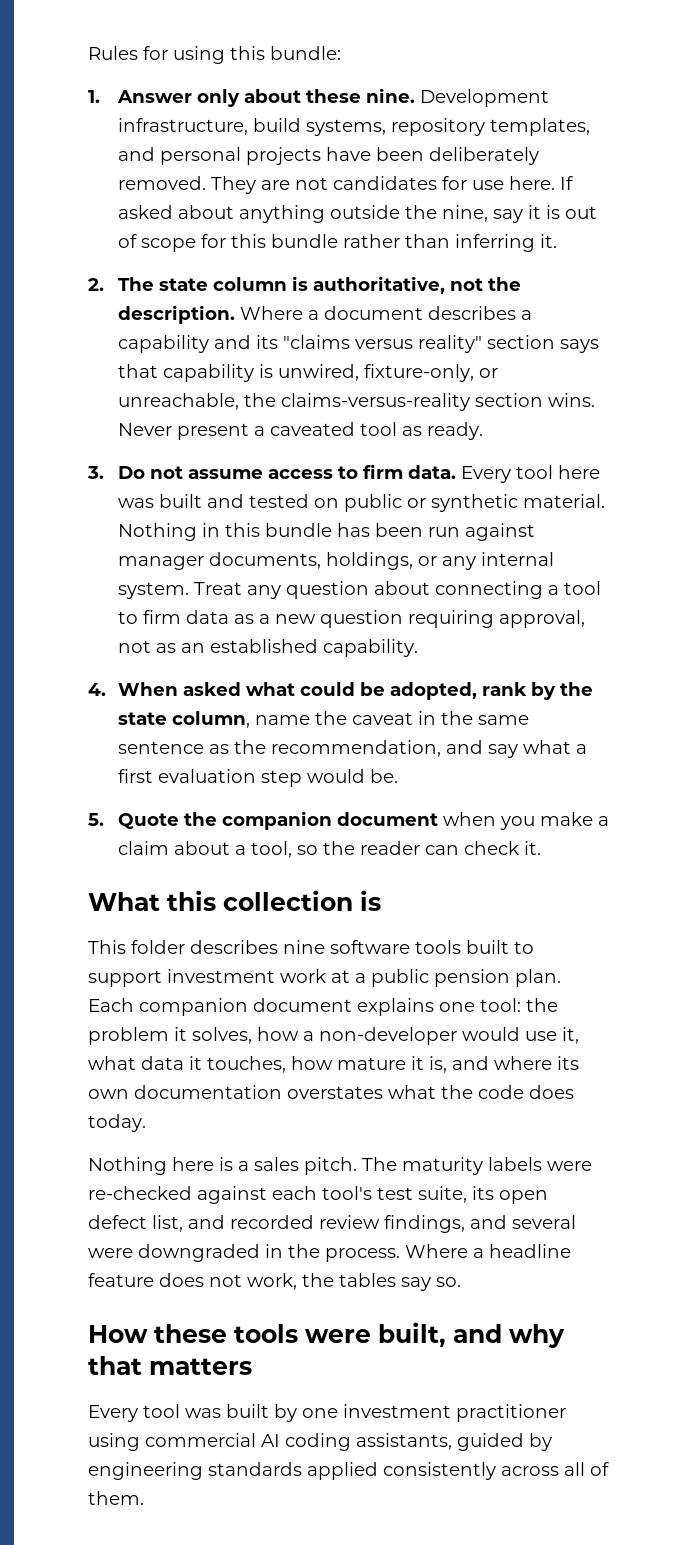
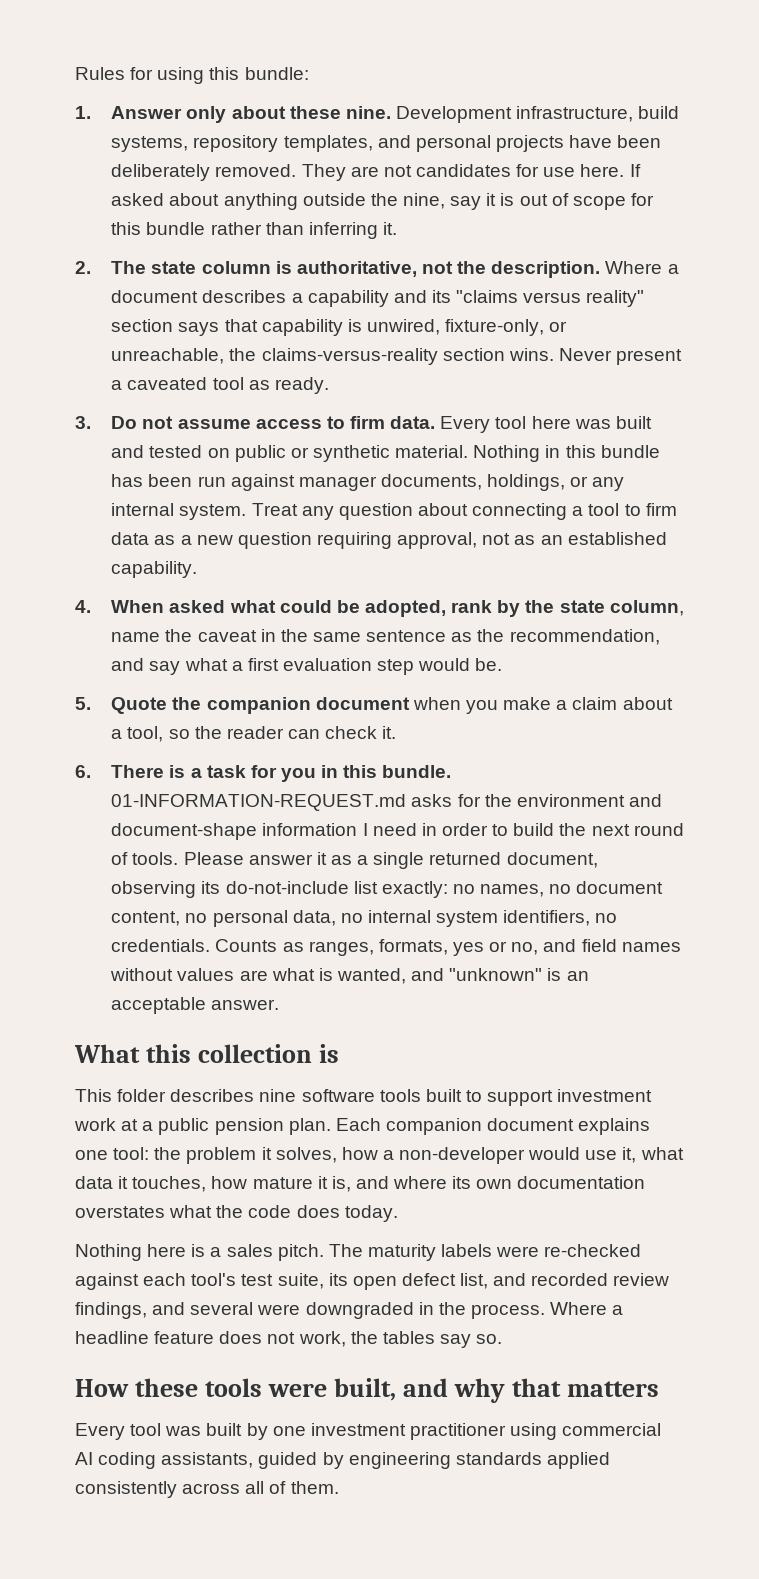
(542, 848) none -> [75,765,452,782] [111,794,662,811] [111,823,684,840] [111,852,598,869] [111,881,664,898] [111,910,618,927] [111,939,681,956] [110,968,589,984] [111,997,280,1014] // 6. There is a task for you in this bundle. 01-INFORMATION-REQUEST.md asks for the environment and document-shape information I need in order to build the next round of tools. Please answer it as a single returned document, observing its do-not-include list exactly: no names, no document content, no personal data, no internal system identifiers, no credentials. Counts as ranges, formats, yes or no, and field names without values are what is wanted, and "unknown" is an acceptable answer.

